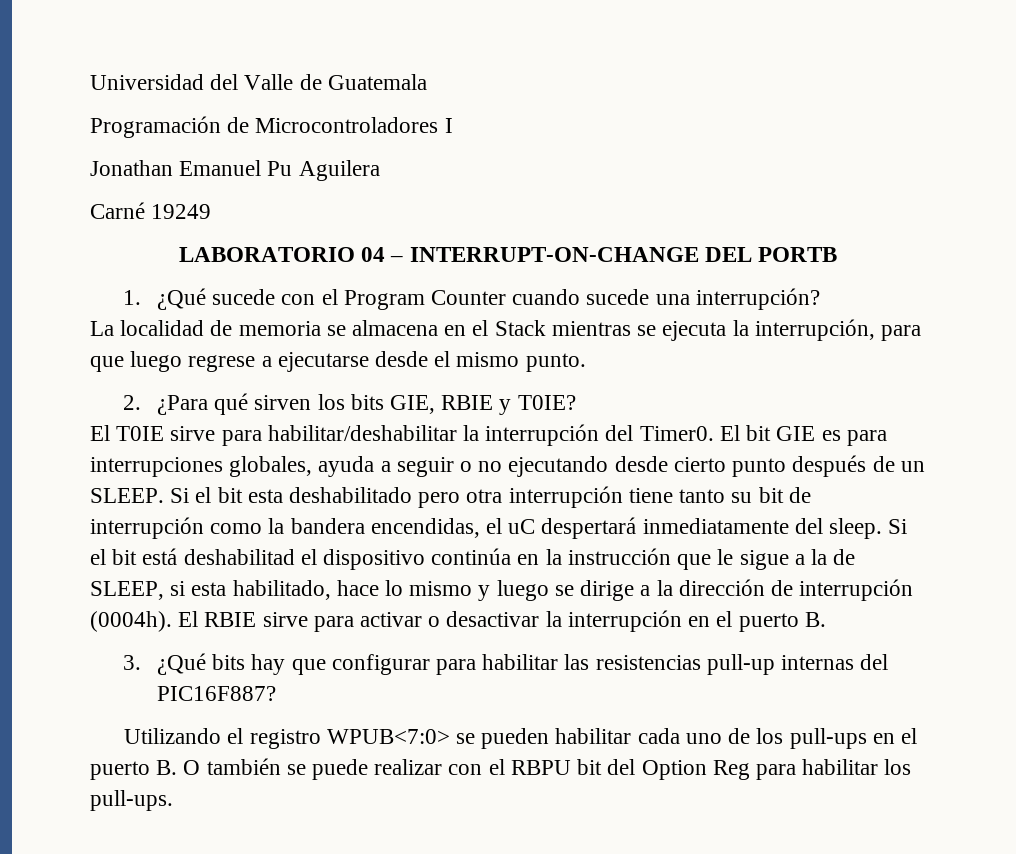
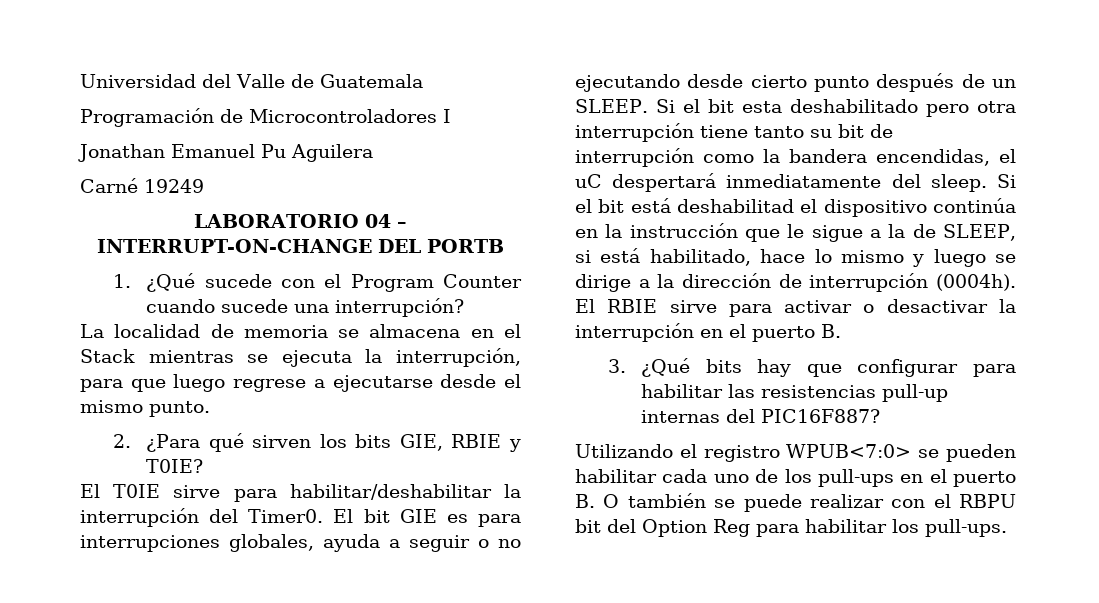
[191,582,227,596] esta -> [600,248,641,263] está

